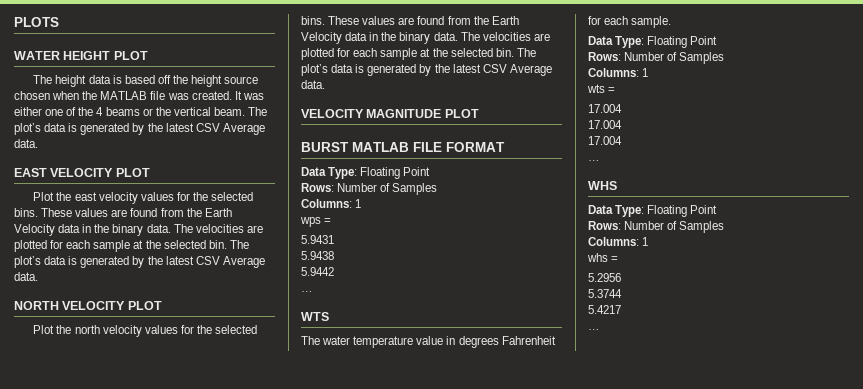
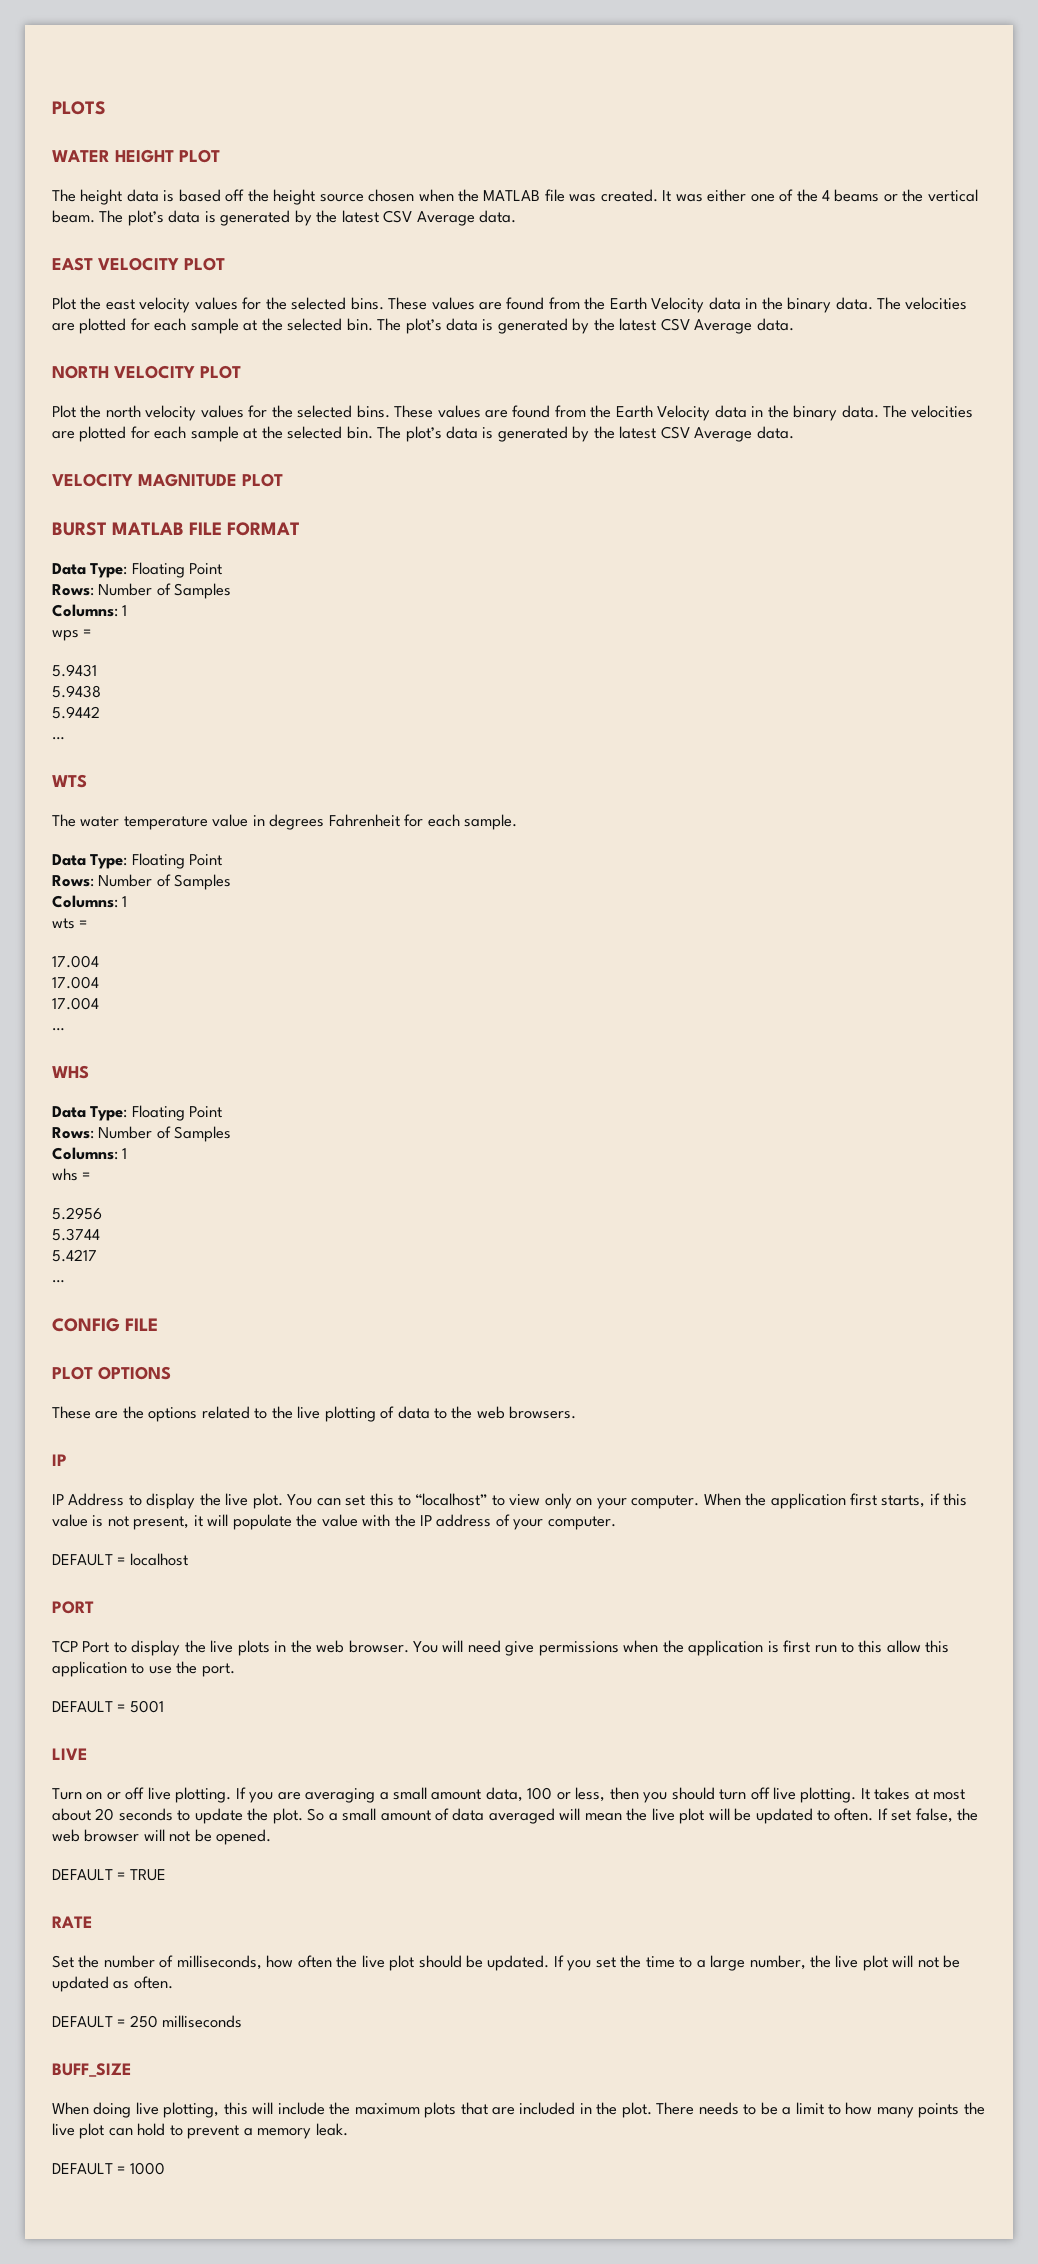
(600, 329) none -> [52,1318,159,1332] [52,1366,171,1380] [52,1406,577,1422] [52,1454,67,1466] [52,1493,968,1509] [52,1514,616,1530] [52,1553,188,1566] [52,1601,94,1614] [52,1640,950,1656] [52,1661,235,1677] [52,1700,164,1713] [52,1748,87,1760] [52,1787,966,1803] [52,1808,979,1824] [52,1829,272,1845] [52,1869,166,1881] [52,1916,92,1928] [52,1955,961,1971] [52,1976,173,1992] [52,2015,243,2028] [52,2063,131,2077] [52,2102,985,2118] [52,2123,348,2139] [52,2162,165,2175] // CONFIG FILE // PLOT OPTIONS // These are the options related to the live plotting of data to the web browsers. // IP // IP Address to display the live plot. You can set this to “localhost” to view only on your computer. When the application first starts, if this value is not present, it will populate the value with the IP address of your computer. // DEFAULT = localhost // PORT // TCP Port to display the live plots in the web browser. You will need give permissions when the application is first run to this allow this application to use the port. // DEFAULT = 5001 // LIVE // Turn on or off live plotting. If you are averaging a small amount data, 100 or less, then you should turn off live plotting. It takes at most about 20 seconds to update the plot. So a small amount of data averaged will mean the live plot will be updated to often. If set false, the web browser will not be opened. // DEFAULT = TRUE // RATE // Set the number of milliseconds, how often the live plot should be updated. If you set the time to a large number, the live plot will not be updated as often. // DEFAULT = 250 milliseconds // BUFF_SIZE // When doing live plotting, this will include the maximum plots that are included in the plot. There needs to be a limit to how many points the live plot can hold to prevent a memory leak. // DEFAULT = 1000

